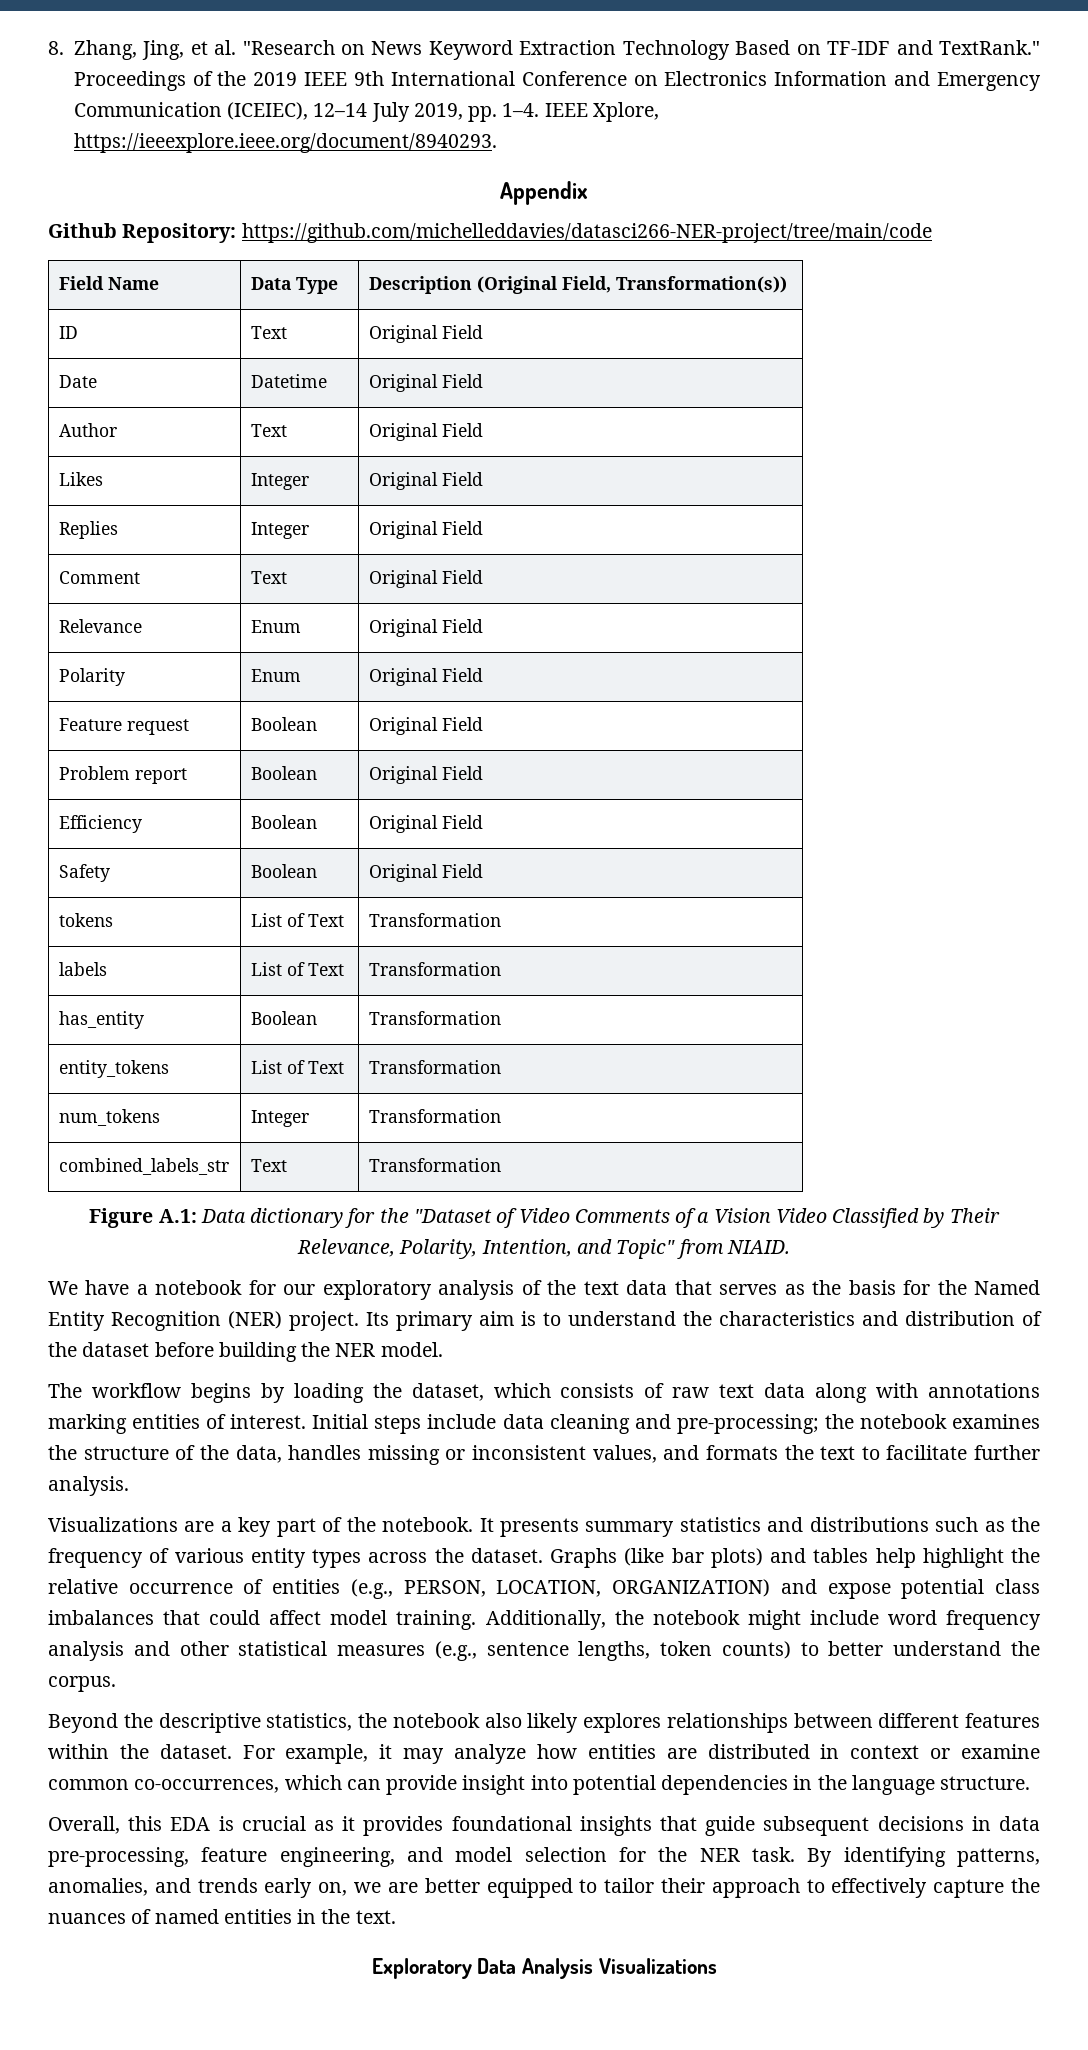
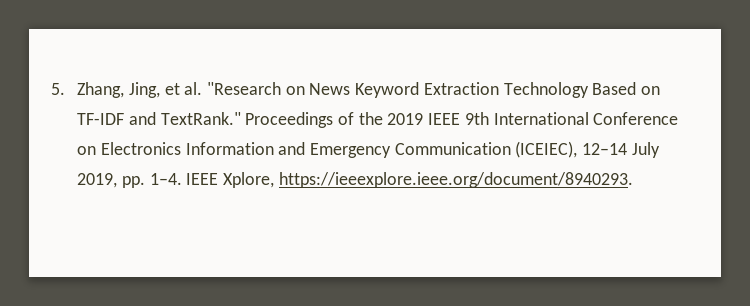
[48,41,64,55] 8. -> [51,83,65,95] 5.
[500,181,588,205] [48,223,932,243] [58,276,159,290] [250,277,338,294] [368,276,787,294] [58,326,78,339] [250,326,287,339] [368,325,483,343] [58,375,97,388] [250,374,327,388] [368,374,483,392] [58,423,117,437] [250,424,287,437] [368,423,483,441] [58,472,103,486] [250,473,309,490] [368,472,483,490] [58,521,118,539] [250,522,309,539] [368,521,483,539] [58,571,140,584] [250,571,287,584] [368,570,483,588] [58,619,142,633] [250,620,301,633] [368,619,483,637] [58,668,125,686] [250,669,301,682] [368,668,483,686] [58,718,189,735] [250,717,317,731] [368,717,483,735] [58,766,187,784] [250,766,317,780] [368,766,483,784] [58,815,142,833] [250,815,317,829] [368,815,483,833] [58,864,110,882] [250,864,317,878] [368,864,483,882] [58,913,113,927] [250,913,344,927] [368,913,501,927] [58,962,107,976] [250,962,344,976] [368,962,501,976] [58,1011,144,1029] [250,1011,317,1025] [368,1011,501,1025] [58,1060,169,1078] [250,1060,344,1074] [368,1060,501,1074] [58,1109,160,1126] [250,1110,309,1127] [368,1109,501,1123] [58,1158,229,1175] [250,1159,287,1172] [368,1158,501,1172] [89,1208,1000,1228] [297,1239,790,1259] [48,1280,1041,1300] [48,1311,1042,1331] [48,1342,443,1362] [48,1383,1040,1403] [48,1414,1041,1434] [48,1445,1040,1465] [48,1476,129,1496] [48,1517,1040,1537] [48,1548,1040,1568] [48,1579,1041,1599] [48,1610,1041,1630] [48,1641,1040,1661] [48,1676,116,1692] [48,1713,1040,1733] [48,1744,1040,1764] [48,1775,1031,1795] [48,1816,1041,1836] [48,1847,1040,1867] [48,1878,1040,1898] [48,1909,396,1924] [371,1958,717,1979] // Appendix // Github Repository: https://github.com/michelleddavies/datasci266-NER-project/tree/main/code // Field Name | Data Type | Description (Original Field, Transformation(s)) // ID | Text | Original Field // Date | Datetime | Original Field // Author | Text | Original Field // Likes | Integer | Original Field // Replies | Integer | Original Field // Comment | Text | Original Field // Relevance | Enum | Original Field // Polarity | Enum | Original Field // Feature request | Boolean | Original Field // Problem report | Boolean | Original Field // Efficiency | Boolean | Original Field // Safety | Boolean | Original Field // tokens | List of Text | Transformation // labels | List of Text | Transformation // has_entity | Boolean | Transformation // entity_tokens | List of Text | Transformation // num_tokens | Integer | Transformation // combined_labels_str | Text | Transformation // Figure A.1: Data dictionary for the "Dataset of Video Comments of a Vision Video Classified by Their Relevance, Polarity, Intention, and Topic" from NIAID. // We have a notebook for our exploratory analysis of the text data that serves as the basis for the Named Entity Recognition (NER) project. Its primary aim is to understand the characteristics and distribution of the dataset before building the NER model. // The workflow begins by loading the dataset, which consists of raw text data along with annotations marking entities of interest. Initial steps include data cleaning and pre-processing; the notebook examines the structure of the data, handles missing or inconsistent values, and formats the text to facilitate further analysis. // Visualizations are a key part of the notebook. It presents summary statistics and distributions such as the frequency of various entity types across the dataset. Graphs (like bar plots) and tables help highlight the relative occurrence of entities (e.g., PERSON, LOCATION, ORGANIZATION) and expose potential class imbalances that could affect model training. Additionally, the notebook might include word frequency analysis and other statistical measures (e.g., sentence lengths, token counts) to better understand the corpus. // Beyond the descriptive statistics, the notebook also likely explores relationships between different features within the dataset. For example, it may analyze how entities are distributed in context or examine common co-occurrences, which can provide insight into potential dependencies in the language structure. // Overall, this EDA is crucial as it provides foundational insights that guide subsequent decisions in data pre-processing, feature engineering, and model selection for the NER task. By identifying patterns, anomalies, and trends early on, we are better equipped to tailor their approach to effectively capture the nuances of named entities in the text. // Exploratory Data Analysis Visualizations -> (633, 180) none

